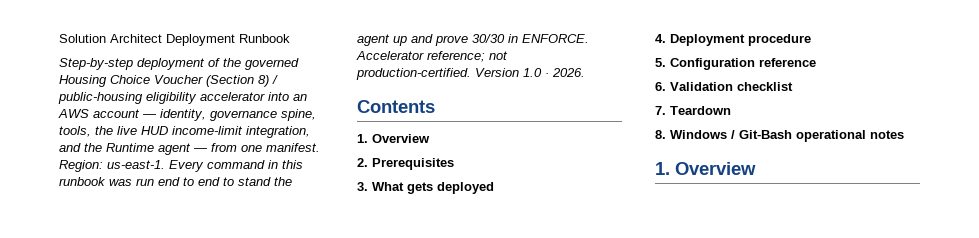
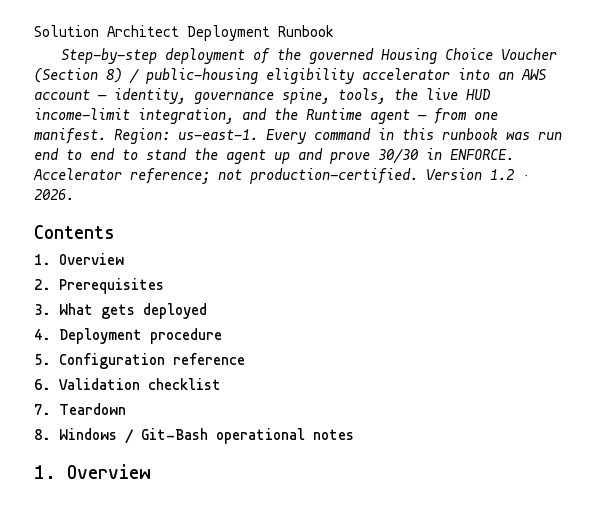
[523,68,542,77] 1.0 -> [490,169,514,180] 1.2

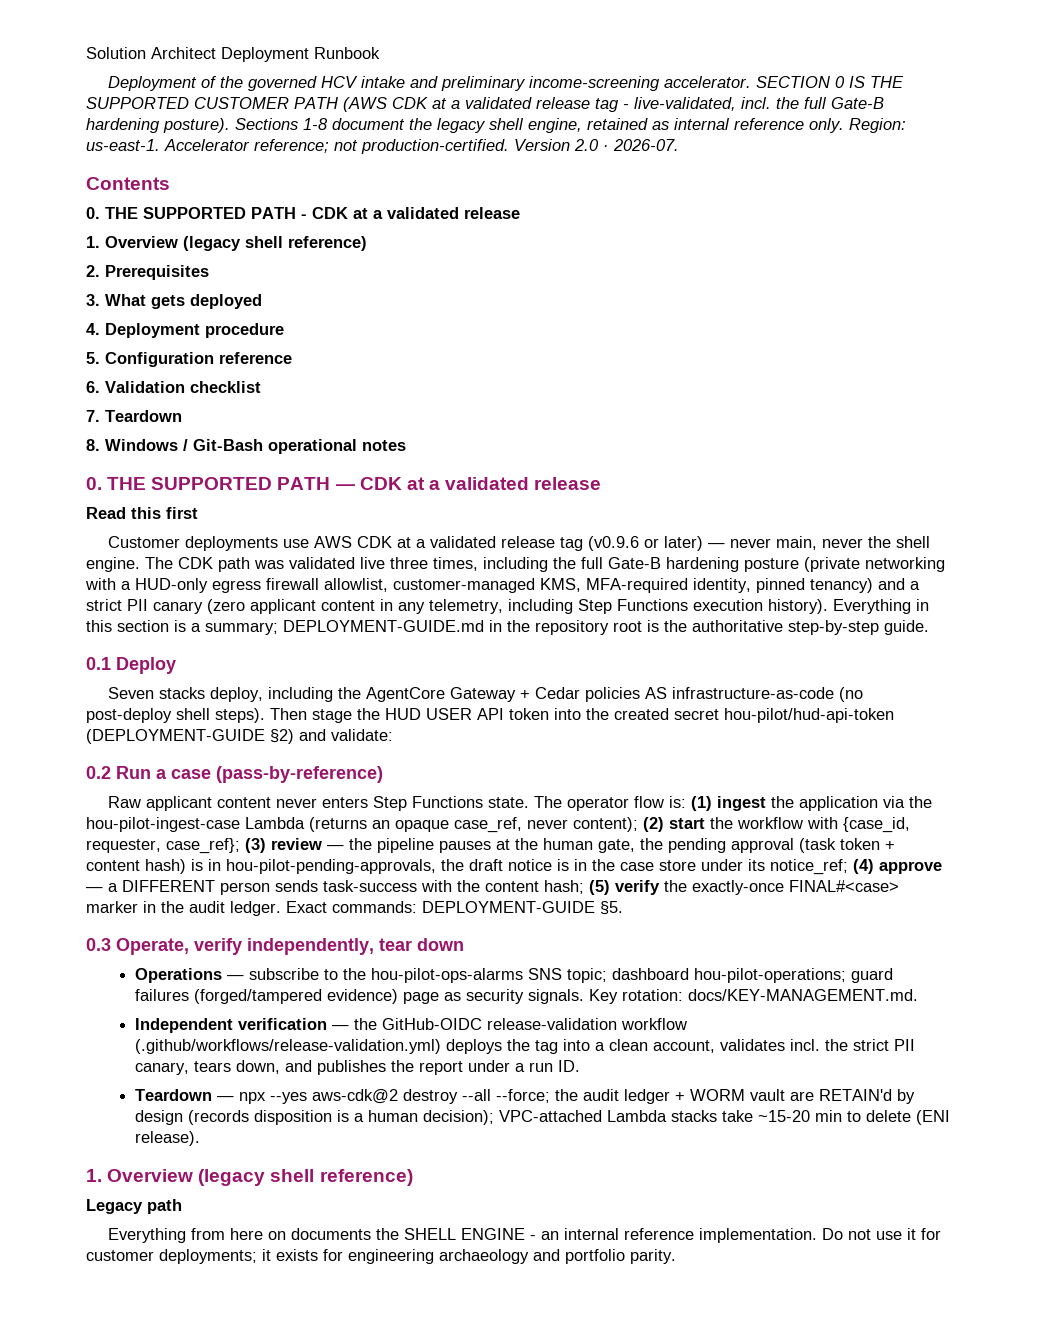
[60,48,245,64] Step-by-step deployment -> [108,76,198,91] Deployment
[380,48,557,64] [34,68,546,84] [34,88,490,104] [34,108,498,124] [34,128,562,144] [34,148,514,164] Housing Choice Voucher (Section 8) / public-housing eligibility accelerator into an AWS account — identity, governance spine, tools, the live HUD income-limit integration, and the Runtime agent — from one manifest. Region: us-east-1. Every command in this runbook was run end to end to stand the agent up and prove 30/30 in ENFORCE. -> [321,76,905,91] [86,97,884,112] [86,118,906,133] [86,139,160,151] HCV intake and preliminary income-screening accelerator. SECTION 0 IS THE SUPPORTED CUSTOMER PATH (AWS CDK at a validated release tag - live-validated, incl. the full Gate-B hardening posture). Sections 1-8 document the legacy shell engine, retained as internal reference only. Region: us-east-1.
[490,169,530,180] [34,189,74,200] [34,225,115,239] [34,253,124,265] 1.2 · 2026. // Contents // 1. Overview -> [574,139,679,151] [86,177,170,190] [86,207,520,219] [86,236,367,251] 2.0 · 2026-07. // Contents // 0. THE SUPPORTED PATH - CDK at a validated release // 1. Overview (legacy shell reference)
[34,464,151,479] 1. Overview -> [86,477,602,490] [86,507,198,519] [108,536,931,551] [86,557,945,572] [85,578,920,593] [86,599,929,614] [86,620,929,635] [86,657,176,674] [108,687,864,702] [86,708,894,723] [86,729,393,744] [86,766,383,783] [108,796,933,811] [86,817,910,833] [86,838,895,854] [86,859,942,875] [86,880,899,895] [86,901,623,916] [86,938,464,955] [135,968,894,983] [135,989,919,1004] [135,1018,688,1033] [135,1039,916,1054] [135,1060,581,1075] [135,1089,916,1104] [135,1110,951,1125] [135,1131,201,1146] [86,1169,413,1186] [86,1199,182,1214] [108,1228,942,1243] [86,1249,676,1264] 0. THE SUPPORTED PATH — CDK at a validated release // Read this first // Customer deployments use AWS CDK at a validated release tag (v0.9.6 or later) — never main, never the shell engine. The CDK path was validated live three times, including the full Gate-B hardening posture (private networking with a HUD-only egress firewall allowlist, customer-managed KMS, MFA-required identity, pinned tenancy) and a strict PII canary (zero applicant content in any telemetry, including Step Functions execution history). Everything in this section is a summary; DEPLOYMENT-GUIDE.md in the repository root is the authoritative step-by-step guide. // 0.1 Deploy // Seven stacks deploy, including the AgentCore Gateway + Cedar policies AS infrastructure-as-code (no post-deploy shell steps). Then stage the HUD USER API token into the created secret hou-pilot/hud-api-token (DEPLOYMENT-GUIDE §2) and validate: // 0.2 Run a case (pass-by-reference) // Raw applicant content never enters Step Functions state. The operator flow is: (1) ingest the application via the hou-pilot-ingest-case Lambda (returns an opaque case_ref, never content); (2) start the workflow with {case_id, requester, case_ref}; (3) review — the pipeline pauses at the human gate, the pending approval (task token + content hash) is in hou-pilot-pending-approvals, the draft notice is in the case store under its notice_ref; (4) approve — a DIFFERENT person sends task-success with the content hash; (5) verify the exactly-once FINAL#<case> marker in the audit ledger. Exact commands: DEPLOYMENT-GUIDE §5. // 0.3 Operate, verify independently, tear down // Operations — subscribe to the hou-pilot-ops-alarms SNS topic; dashboard hou-pilot-operations; guard failures (forged/tampered evidence) page as security signals. Key rotation: docs/KEY-MANAGEMENT.md. // Independent verification — the GitHub-OIDC release-validation workflow (.github/workflows/release-validation.yml) deploys the tag into a clean account, validates incl. the strict PII canary, tears down, and publishes the report under a run ID. // Teardown — npx --yes aws-cdk@2 destroy --all --force; the audit ledger + WORM vault are RETAIN'd by design (records disposition is a human decision); VPC-attached Lambda stacks take ~15-20 min to delete (ENI release). // 1. Overview (legacy shell reference) // Legacy path // Everything from here on documents the SHELL ENGINE - an internal reference implementation. Do not use it for customer deployments; it exists for engineering archaeology and portfolio parity.

